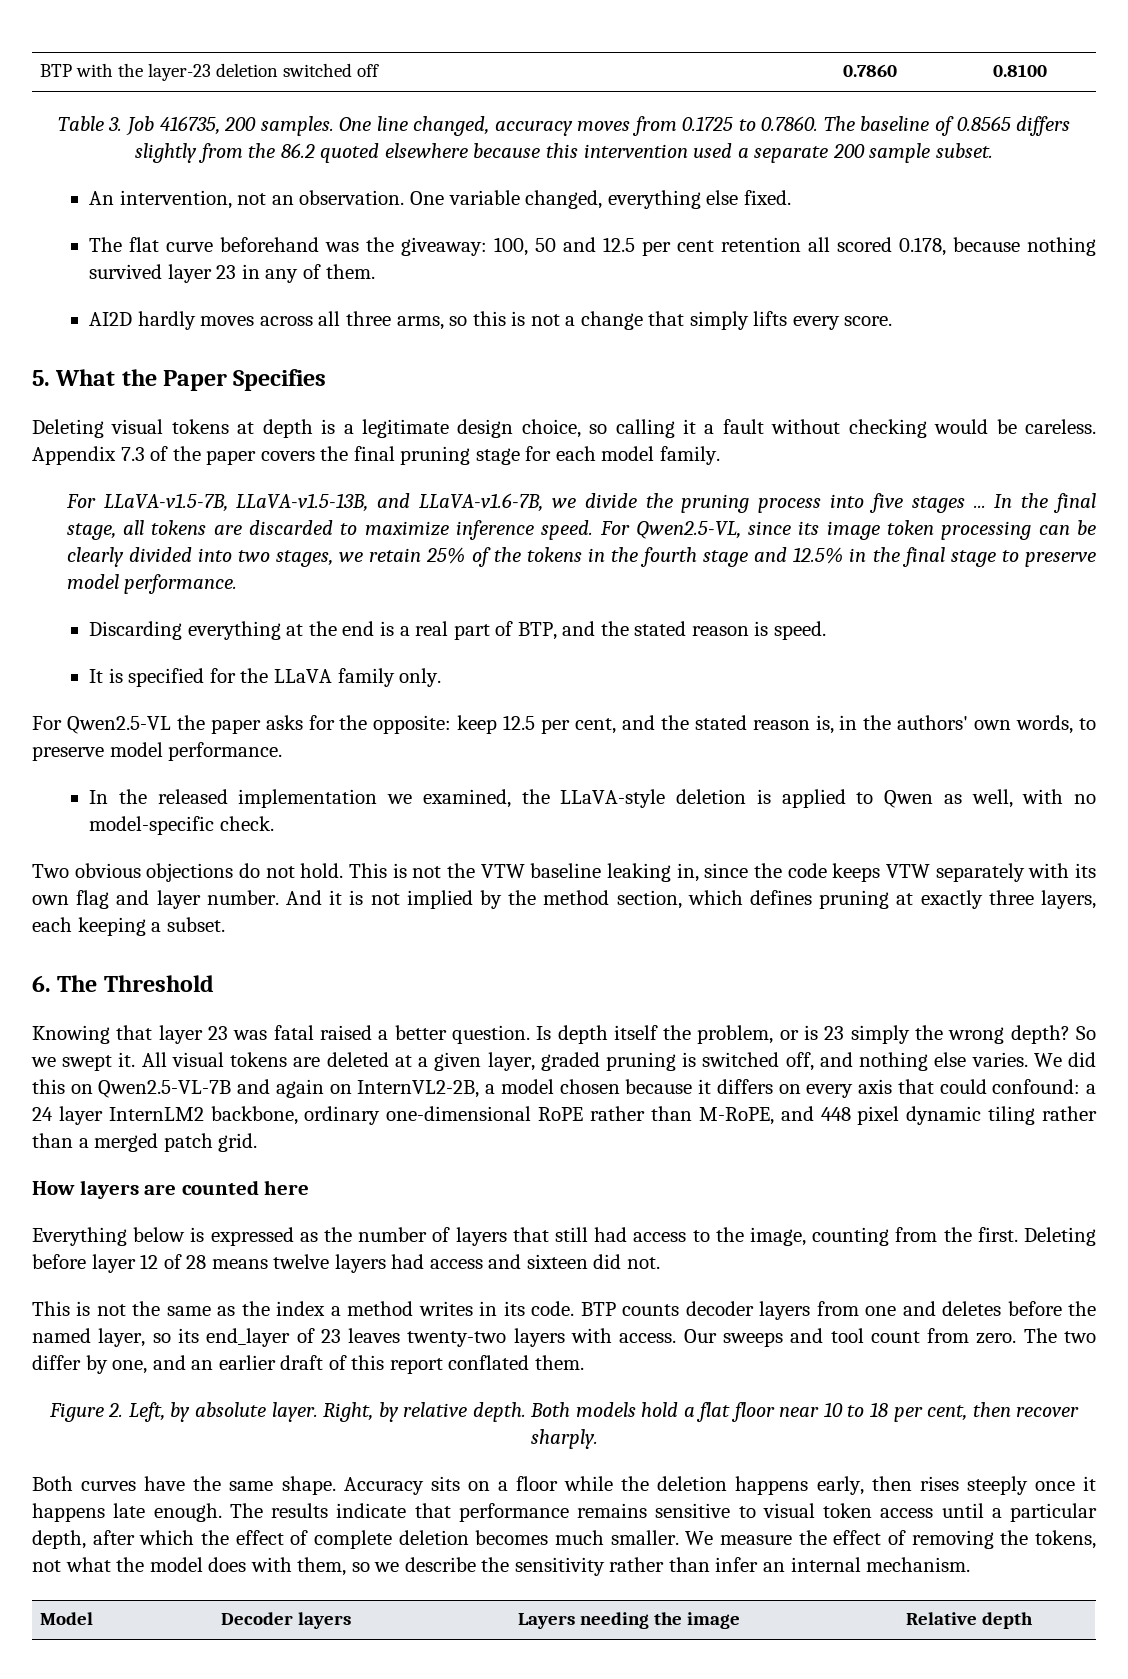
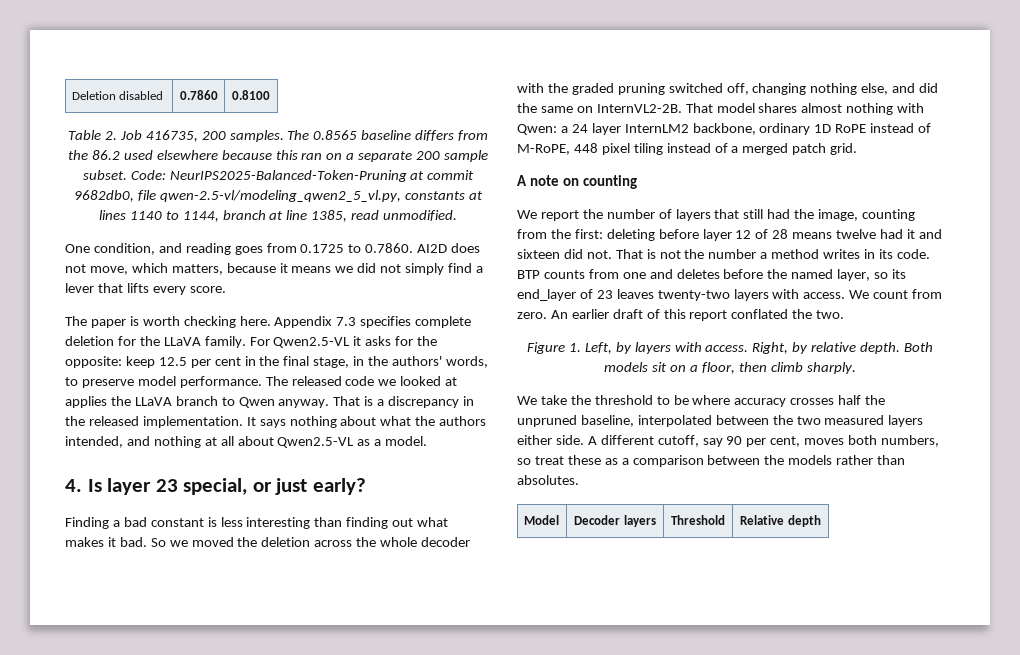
[40,63,380,81] BTP with the layer-23 deletion switched off -> [71,91,164,100] Deletion disabled
[108,117,123,131] 3. -> [104,131,117,140] 2.
[339,116,1071,136] [135,143,198,163] One line changed, accuracy moves from 0.1725 to 0.7860. The baseline of 0.8565 differs slightly -> [287,130,455,141] The 0.8565 baseline differs
[320,143,380,163] quoted -> [123,150,153,160] used
[583,143,733,158] intervention used -> [301,152,343,160] ran on
[89,190,791,209] [89,237,1097,256] [89,264,375,283] [89,311,893,330] [32,369,327,391] [32,419,1097,438] [32,446,720,465] [65,493,1097,513] [66,520,1097,540] [66,547,1097,567] [66,574,238,594] [89,621,826,640] [89,668,442,687] [32,715,261,734] // An intervention, not an observation. One variable changed, everything else fixed. // The flat curve beforehand was the giveaway: 100, 50 and 12.5 per cent retention all scored 0.178, because nothing survived layer 23 in any of them. // AI2D hardly moves across all three arms, so this is not a change that simply lifts every score. // 5. What the Paper Specifies // Deleting visual tokens at depth is a legitimate design choice, so calling it a fault without checking would be careless. Appendix 7.3 of the paper covers the final pruning stage for each model family. // For LLaVA-v1.5-7B, LLaVA-v1.5-13B, and LLaVA-v1.6-7B, we divide the pruning process into five stages ... In the final stage, all tokens are discarded to maximize inference speed. For Qwen2.5-VL, since its image token processing can be clearly divided into two stages, we retain 25% of the tokens in the fourth stage and 12.5% in the final stage to preserve model performance. // Discarding everything at the end is a real part of BTP, and the stated reason is speed. // It is specified for the LLaVA family only. // For Qwen2.5-VL the paper -> [130,170,475,182] [74,190,483,202] [98,210,458,222] [65,243,481,255] [65,263,483,275] [65,283,226,295] [65,316,472,328] [65,336,362,348] Code: NeurIPS2025-Balanced-Token-Pruning at commit 9682db0, file qwen-2.5-vl/modeling_qwen2_5_vl.py, constants at lines 1140 to 1144, branch at line 1385, read unmodified. // One condition, and reading goes from 0.1725 to 0.7860. AI2D does not move, which matters, because it means we did not simply find a lever that lifts every score. // The paper is worth checking here. Appendix 7.3 specifies complete deletion for the LLaVA family. For Qwen2.5-VL it
[575,715,834,734] cent, and the stated reason is, -> [214,356,350,368] cent in the final stage,
[974,720,1012,730] own -> (443, 361) none
[89,789,1096,808] [89,816,274,835] [32,863,1096,882] [32,890,1097,909] [32,917,225,936] [32,975,214,992] [32,1025,1097,1044] [31,1052,535,1071] // In the released implementation we examined, the LLaVA-style deletion is applied to Qwen as well, with no model-specific check. // Two obvious objections do not hold. This is not the VTW baseline leaking in, since the code keeps VTW separately with its own flag and layer number. And it is not implied by the method section, which defines pruning at exactly three layers, each keeping a subset. // 6. The Threshold // Knowing that layer 23 was fatal raised a better question. Is depth itself the problem, or is 23 simply the wrong depth? So we swept it. All visual tokens are deleted at a given layer, -> [265,376,458,386] [65,396,475,408] [65,416,487,428] [65,436,428,448] [65,478,366,495] [65,517,449,529] [65,537,471,547] [517,83,568,93] The released code we looked at applies the LLaVA branch to Qwen anyway. That is a discrepancy in the released implementation. It says nothing about what the authors intended, and nothing at all about Qwen2.5-VL as a model. // 4. Is layer 23 special, or just early? // Finding a bad constant is less interesting than finding out what makes it bad. So we moved the deletion across the whole decoder with the
[682,1052,697,1067] is -> (665, 89) none
[819,1052,1097,1071] [32,1079,1081,1098] and nothing else varies. We did this on Qwen2.5-VL-7B and again on InternVL2-2B, a model chosen because it differs on every axis that could confound: -> [752,83,939,95] [517,103,925,115] [517,124,557,135] changing nothing else, and did the same on InternVL2-2B. That model shares almost nothing with Qwen:
[386,1106,1097,1125] [32,1133,258,1152] [32,1180,310,1199] [32,1227,318,1246] one-dimensional RoPE rather than M-RoPE, and 448 pixel dynamic tiling rather than a merged patch grid. // How layers are counted here // Everything below is expressed as -> [814,123,932,133] [517,143,858,155] [517,175,637,189] [517,210,579,221] 1D RoPE instead of M-RoPE, 448 pixel tiling instead of a merged patch grid. // A note on counting // We report
[633,1230,710,1242] access to -> (791, 214) none
[977,1227,1097,1246] first. Deleting -> [574,229,655,241] first: deleting
[334,1254,483,1273] layers had access -> [880,229,915,239] had it
[32,1301,326,1316] // This is not the same as the index -> [615,249,757,259] That is not the number
[685,1301,811,1320] decoder layers -> (585, 274) none
[683,1328,1096,1347] [32,1355,214,1374] Our sweeps and tool count from zero. The two differ by one, and an -> [849,289,943,299] [517,310,568,319] We count from zero. An
[534,1355,584,1370] them. -> [792,309,845,319] the two.
[108,1403,124,1417] 2. -> [568,343,581,352] 1.
[194,1402,318,1422] absolute layer. -> [634,342,749,354] layers with access.
[641,1402,1080,1422] [530,1429,598,1449] [32,1476,1097,1495] [32,1503,1097,1522] [32,1530,1096,1549] [32,1557,971,1576] hold a flat floor near 10 to 18 per cent, then recover sharply. // Both curves have the same shape. Accuracy sits on a floor while the deletion happens early, then rises steeply once it happens late enough. The results indicate that performance remains sensitive to visual token access until a particular depth, after which the effect of complete deletion becomes much smaller. We measure the effect of removing the tokens, not what the model does with them, so we describe the sensitivity rather than infer an internal mechanism. -> [652,362,856,374] [517,395,886,407] [517,415,924,427] [517,435,940,447] [517,455,906,467] [517,475,579,485] sit on a floor, then climb sharply. // We take the threshold to be where accuracy crosses half the unpruned baseline, interpolated between the two measured layers either side. A different cutoff, say 90 per cent, moves both numbers, so treat these as a comparison between the models rather than absolutes.
[517,1612,740,1629] Layers needing the image -> [671,515,725,525] Threshold

